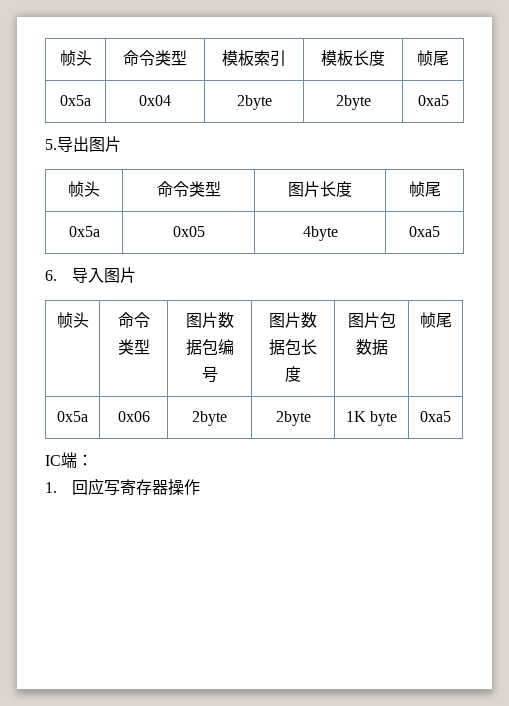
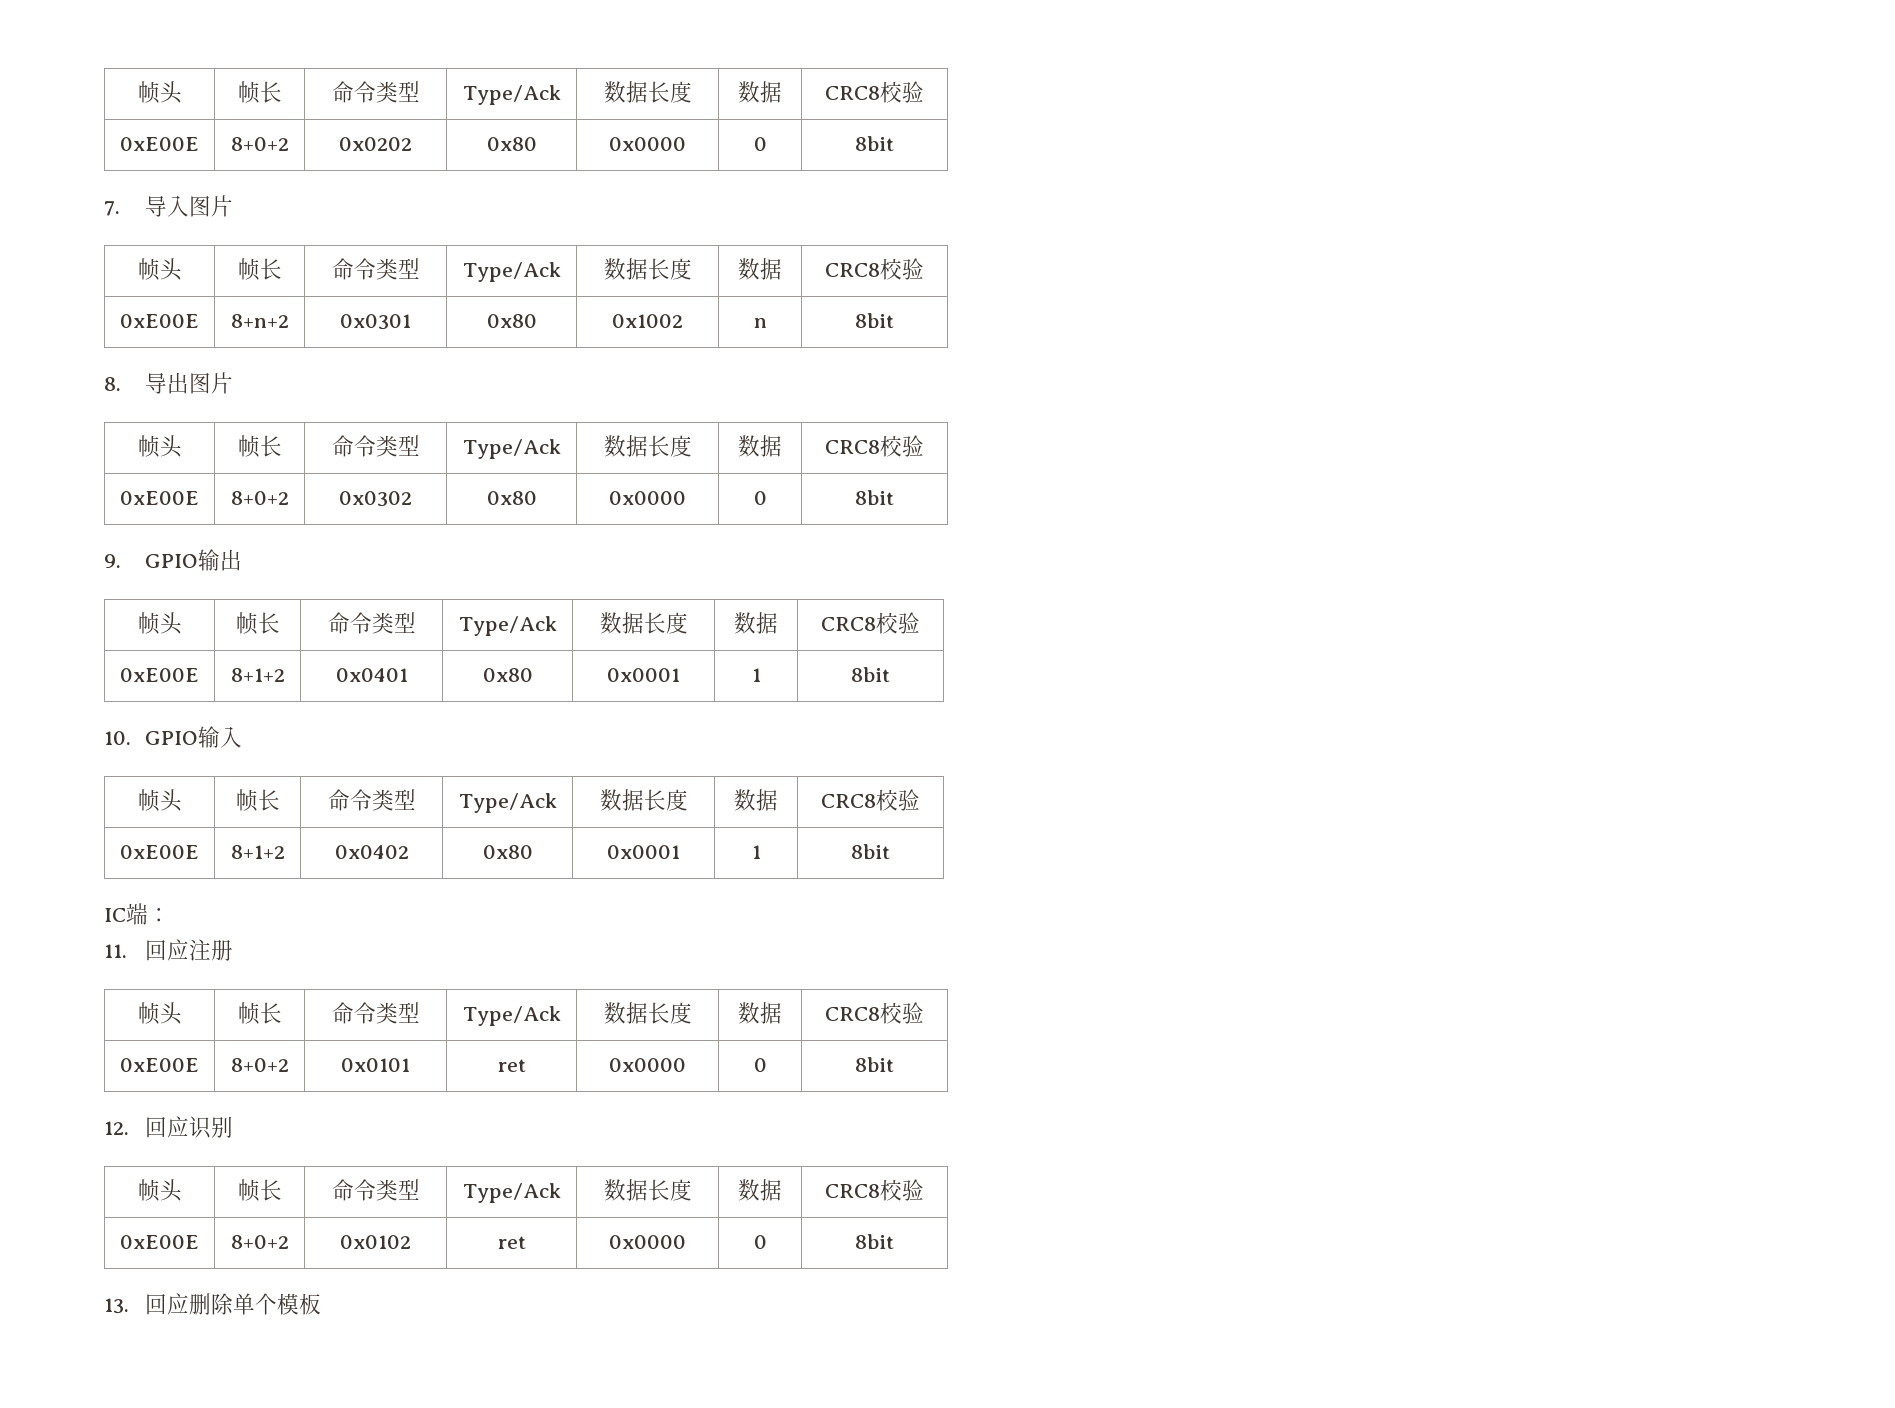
[59,50,92,66] [123,50,187,66] [221,50,286,67] [321,50,385,66] [417,50,449,66] [60,95,91,106] [139,95,171,106] [236,95,272,110] [335,95,371,110] [417,95,449,106] [45,136,121,152] [68,181,100,197] [156,181,221,197] [288,181,352,197] [408,181,441,197] [68,226,100,237] [172,226,205,237] [302,226,338,241] [409,226,440,237] [45,270,57,281] 帧头 | 命令类型 | 模板索引 | 模板长度 | 帧尾 // 0x5a | 0x04 | 2byte | 2byte | 0xa5 // 5.导出图片 // 帧头 | 命令类型 | 图片长度 | 帧尾 // 0x5a | 0x05 | 4byte | 0xa5 // 6. -> [137,81,182,104] [237,81,282,104] [331,81,420,103] [462,85,561,105] [603,81,692,103] [738,81,782,103] [825,81,924,103] [120,137,199,151] [230,137,289,151] [339,137,412,151] [486,137,537,151] [609,137,686,151] [753,137,767,151] [855,136,894,151] [104,201,120,216] 帧头 | 帧长 | 命令类型 | Type/Ack | 数据长度 | 数据 | CRC8校验 // 0xE00E | 8+0+2 | 0x0202 | 0x80 | 0x0000 | 0 | 8bit // 7.
[117,312,150,328] [117,339,150,355] [185,312,234,328] [185,339,234,356] [201,366,218,383] [269,312,317,328] [269,339,317,356] [285,366,301,382] [347,312,396,328] [355,339,388,356] [419,312,452,328] [57,411,88,422] [117,411,150,422] [191,411,227,426] [275,411,311,426] [345,411,398,426] [420,411,451,422] [45,452,93,468] [45,478,201,496] | 命令类型 | 图片数据包编号 | 图片数据包长度 | 图片包数据 | 帧尾 // 0x5a | 0x06 | 2byte | 2byte | 1K byte | 0xa5 // IC端： // 1.回应写寄存器操作 -> [237,258,282,281] [331,258,420,280] [462,262,561,282] [603,258,692,280] [738,258,782,280] [825,258,924,280] [120,314,199,328] [230,314,289,328] [340,314,411,330] [486,314,537,328] [612,314,683,328] [753,318,767,328] [855,313,894,328] [104,372,233,394] [137,435,182,458] [237,435,282,458] [331,435,420,457] [462,439,561,459] [603,435,692,457] [738,435,782,457] [825,435,924,457] [120,491,199,505] [230,491,289,505] [339,491,412,507] [486,491,537,505] [609,491,686,505] [753,491,767,505] [855,490,894,505] [104,549,242,571] [137,612,182,635] [235,612,280,635] [327,612,416,634] [458,616,557,636] [599,612,688,634] [734,612,778,634] [821,612,920,634] [120,668,199,682] [230,668,285,682] [335,668,408,682] [482,668,533,682] [607,668,680,682] [751,668,761,682] [851,667,890,682] [104,726,242,748] [137,789,182,812] [235,789,280,812] [327,789,416,811] [458,793,557,813] [599,789,688,811] [734,789,778,811] [821,789,920,811] [120,845,199,859] [230,845,285,859] [334,845,409,859] [482,845,533,859] [607,845,680,859] [751,845,761,859] [851,844,890,859] [104,903,170,925] [104,939,233,961] [137,1002,182,1025] [237,1002,282,1025] [331,1002,420,1024] [462,1006,561,1026] [603,1002,692,1024] [738,1002,782,1024] [825,1002,924,1024] [120,1058,199,1072] [230,1058,289,1072] [341,1058,410,1072] [497,1059,526,1072] [609,1058,686,1072] [753,1058,767,1072] [855,1057,894,1072] [104,1116,233,1139] [137,1179,182,1202] [237,1179,282,1202] [331,1179,420,1201] [462,1183,561,1203] [603,1179,692,1201] [738,1179,782,1201] [825,1179,924,1201] [120,1235,199,1249] [230,1235,289,1249] [340,1235,411,1249] [497,1236,526,1249] [609,1235,686,1249] [753,1235,767,1249] [855,1234,894,1249] [104,1293,321,1315] | 帧长 | 命令类型 | Type/Ack | 数据长度 | 数据 | CRC8校验 // 0xE00E | 8+n+2 | 0x0301 | 0x80 | 0x1002 | n | 8bit // 8.导出图片 // 帧头 | 帧长 | 命令类型 | Type/Ack | 数据长度 | 数据 | CRC8校验 // 0xE00E | 8+0+2 | 0x0302 | 0x80 | 0x0000 | 0 | 8bit // 9. GPIO输出 // 帧头 | 帧长 | 命令类型 | Type/Ack | 数据长度 | 数据 | CRC8校验 // 0xE00E | 8+1+2 | 0x0401 | 0x80 | 0x0001 | 1 | 8bit // 10. GPIO输入 // 帧头 | 帧长 | 命令类型 | Type/Ack | 数据长度 | 数据 | CRC8校验 // 0xE00E | 8+1+2 | 0x0402 | 0x80 | 0x0001 | 1 | 8bit // IC端： // 11.回应注册 // 帧头 | 帧长 | 命令类型 | Type/Ack | 数据长度 | 数据 | CRC8校验 // 0xE00E | 8+0+2 | 0x0101 | ret | 0x0000 | 0 | 8bit // 12.回应识别 // 帧头 | 帧长 | 命令类型 | Type/Ack | 数据长度 | 数据 | CRC8校验 // 0xE00E | 8+0+2 | 0x0102 | ret | 0x0000 | 0 | 8bit // 13.回应删除单个模板

